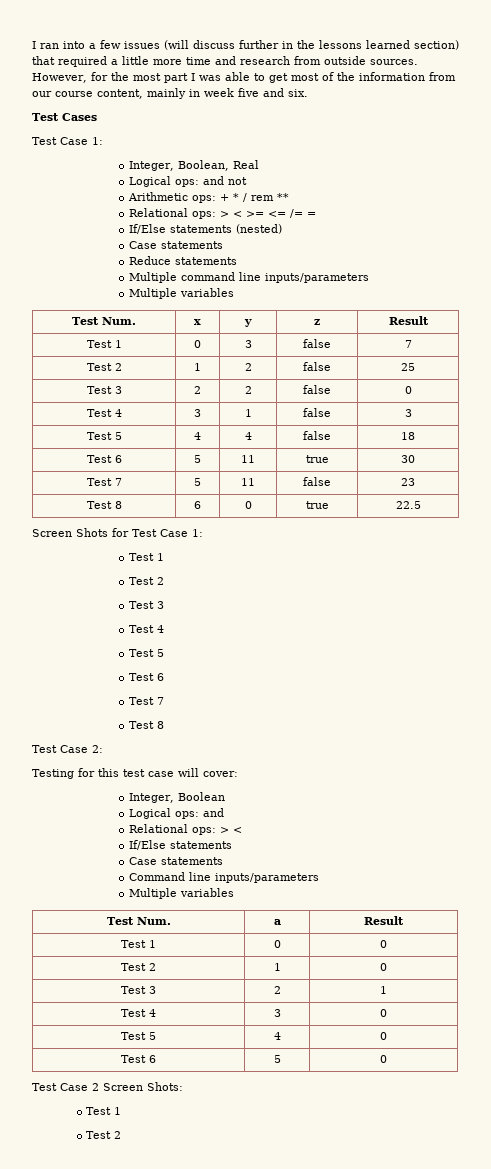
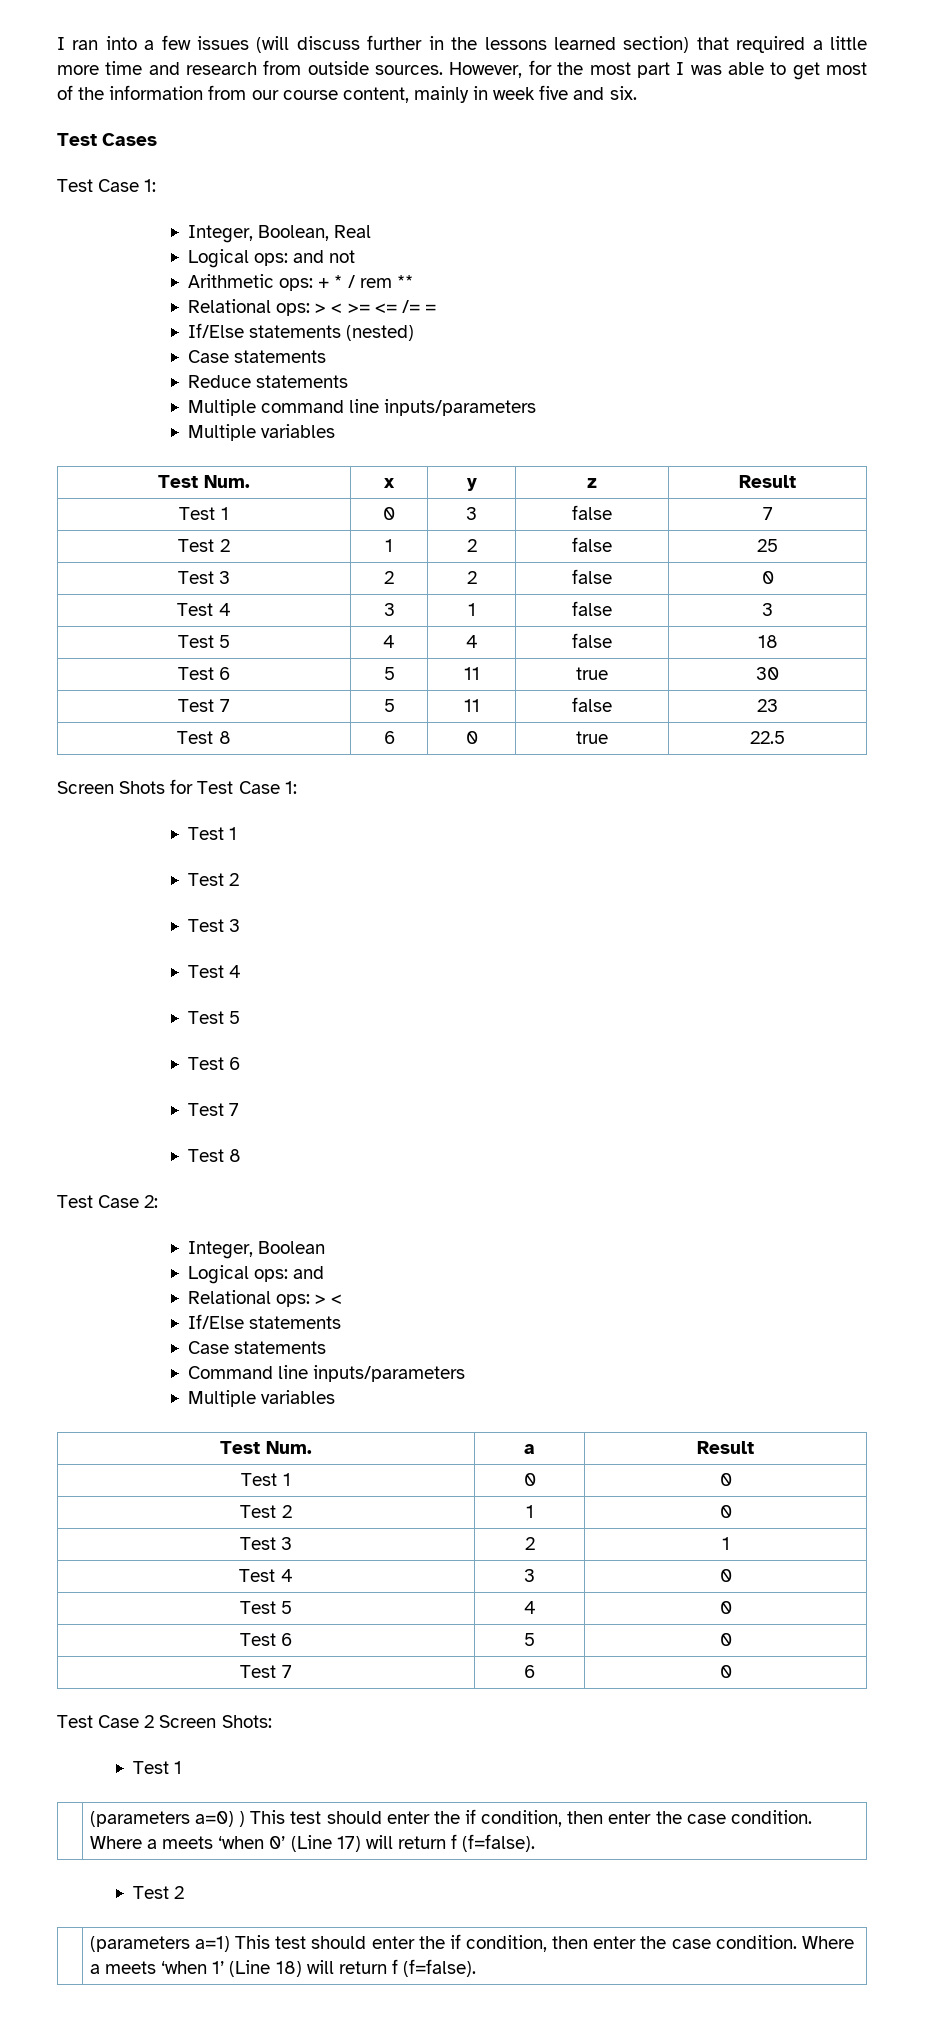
[32,768,238,779] // Testing for this test case will cover: -> (159, 1201) none
(387, 1059) none -> [240,1665,292,1678] [524,1665,535,1678] [719,1665,732,1678] // Test 7 | 6 | 0
[86,1131,122,1139] // Test 2 -> [89,1809,812,1827] [89,1834,536,1852] [132,1886,185,1899] [89,1934,854,1952] [89,1959,477,1977] // | (parameters a=0) ) This test should enter the if condition, then enter the case condition. Where a meets ‘when 0’ (Line 17) will return f (f=false). // Test 2 // | (parameters a=1) This test should enter the if condition, then enter the case condition. Where a meets ‘when 1’ (Line 18) will return f (f=false).

